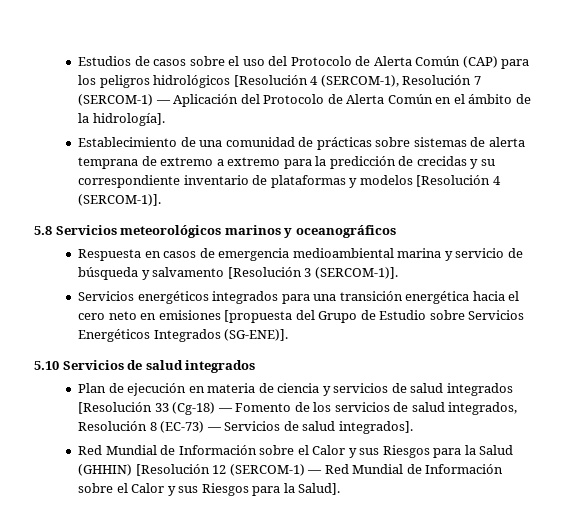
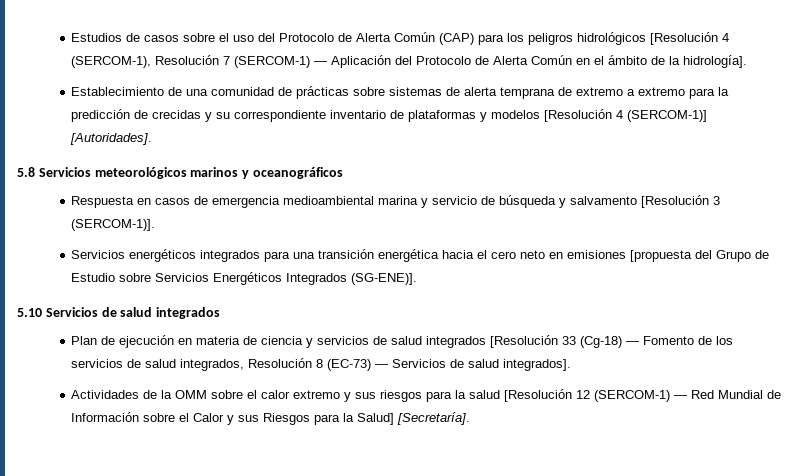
[78,194,162,206] (SERCOM-1)]. -> [627,110,708,122] [70,133,153,145] (SERCOM-1)] [Autoridades].
[78,445,514,458] [78,464,133,476] Red Mundial de Información sobre el Calor y sus Riesgos para la Salud (GHHIN) -> [71,390,501,402] Actividades de la OMM sobre el calor extremo y sus riesgos para la salud
[298,483,341,495] Salud]. -> [357,412,471,425] Salud] [Secretaría].

